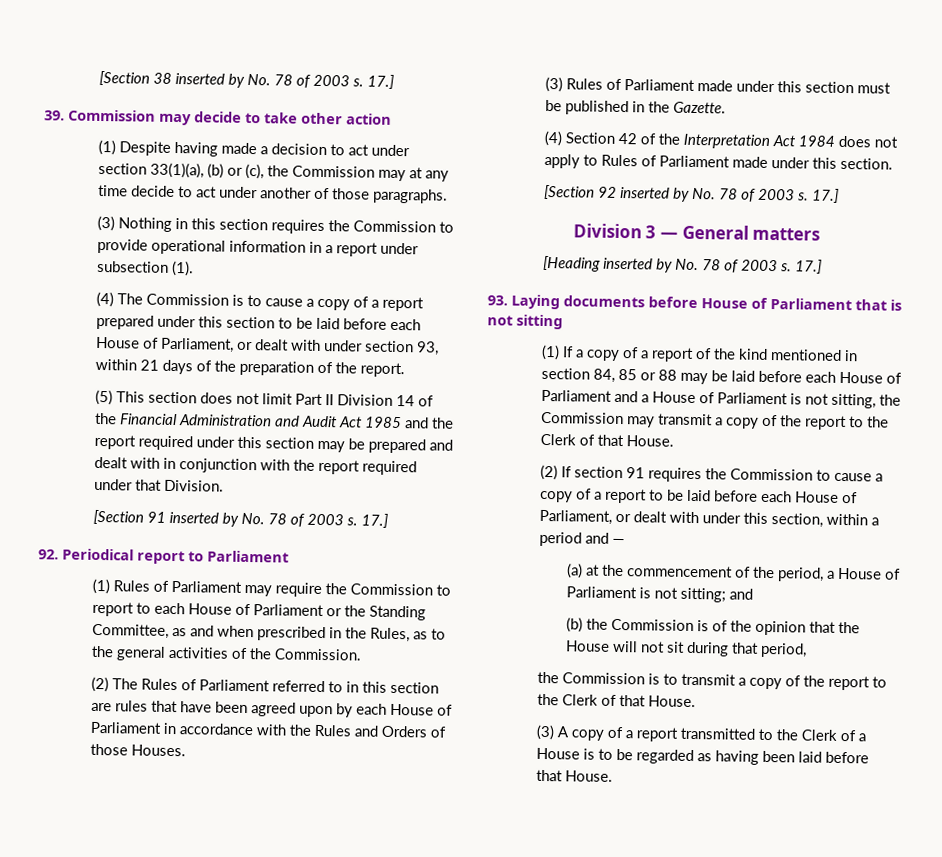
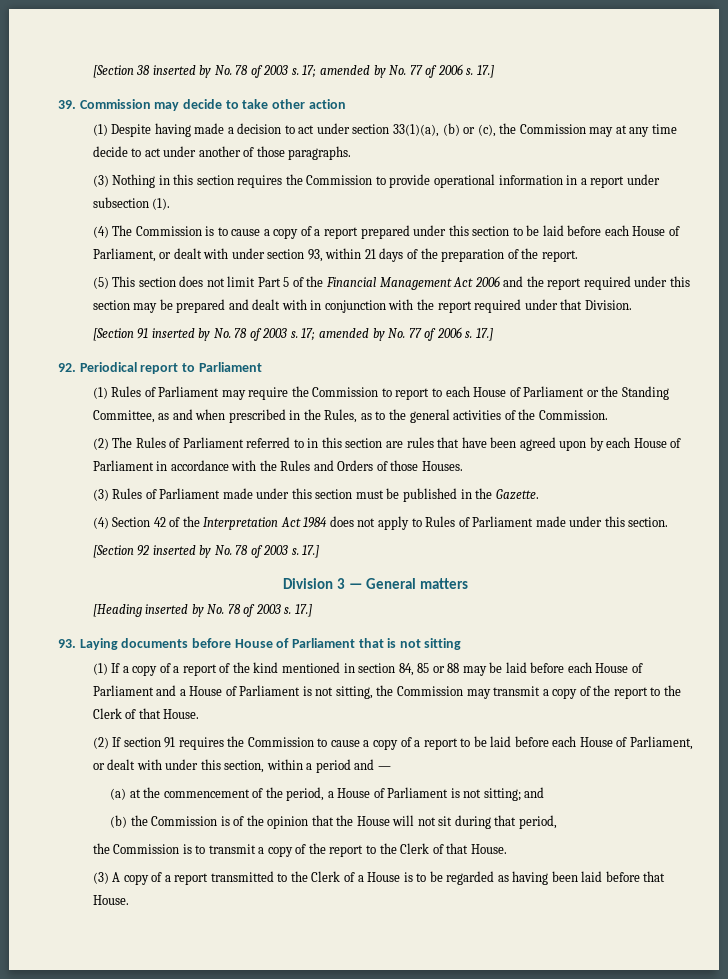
(365, 82) none -> [302,64,474,78] 17; amended by No. 77 of 2006 s.
[325,394,435,407] [95,412,403,429] II Division 14 of the Financial Administration and Audit Act 1985 -> [283,276,500,290] 5 of the Financial Management Act 2006
(359, 521) none -> [301,327,473,341] 17; amended by No. 77 of 2006 s.

